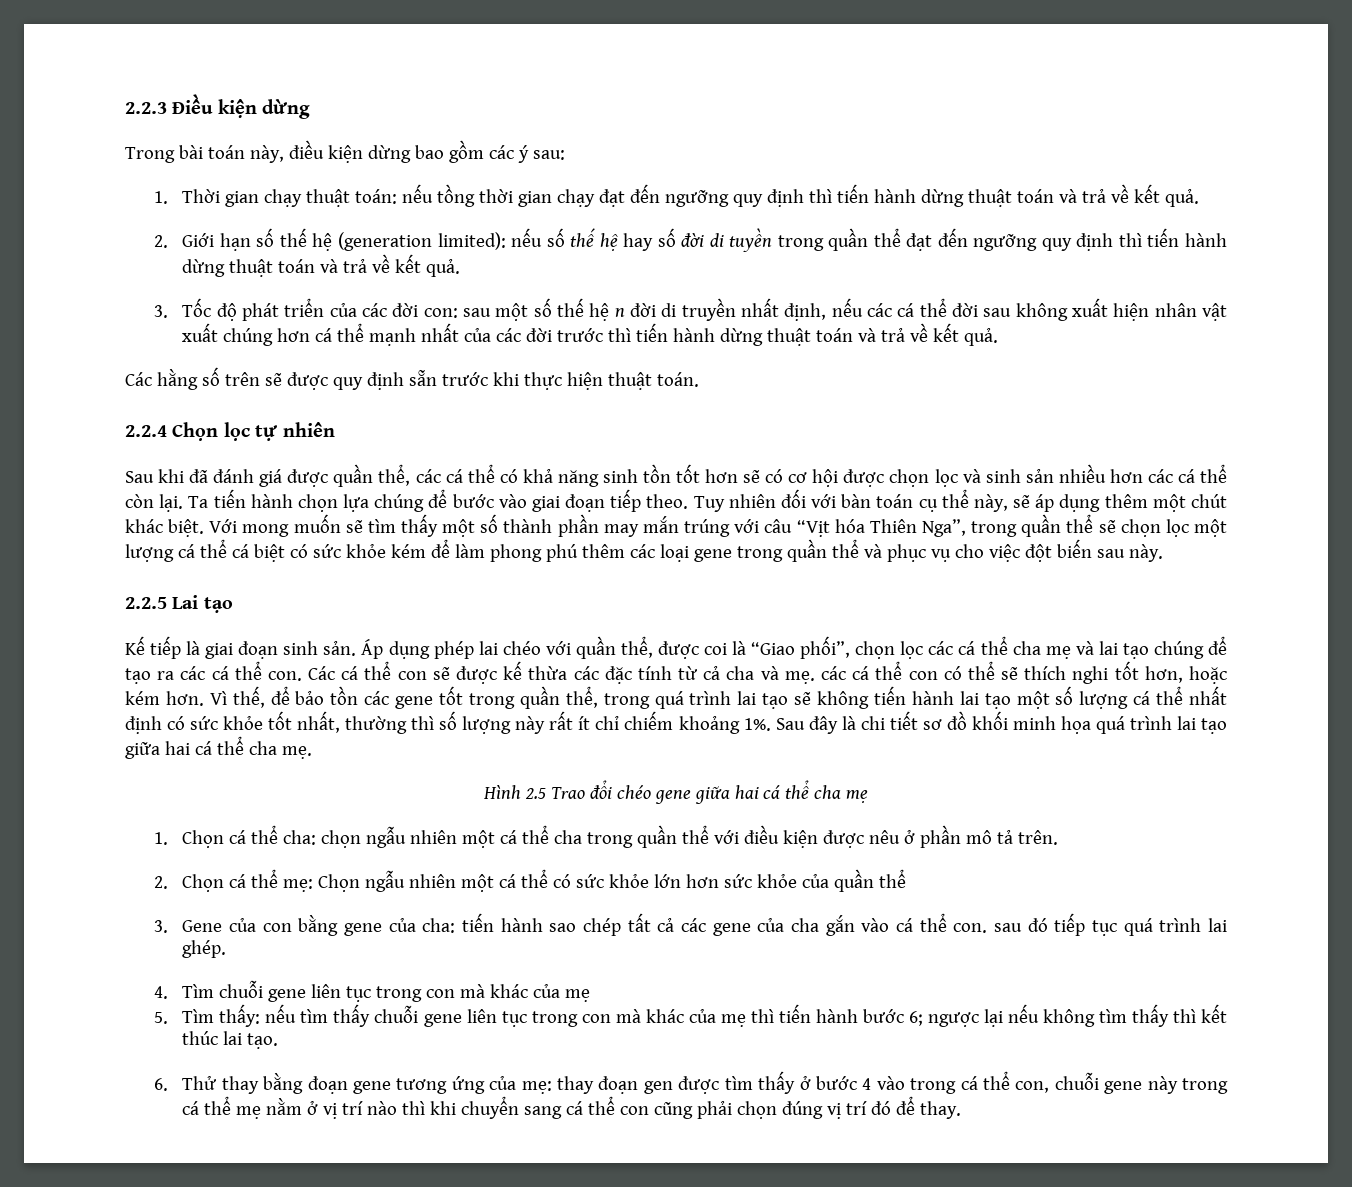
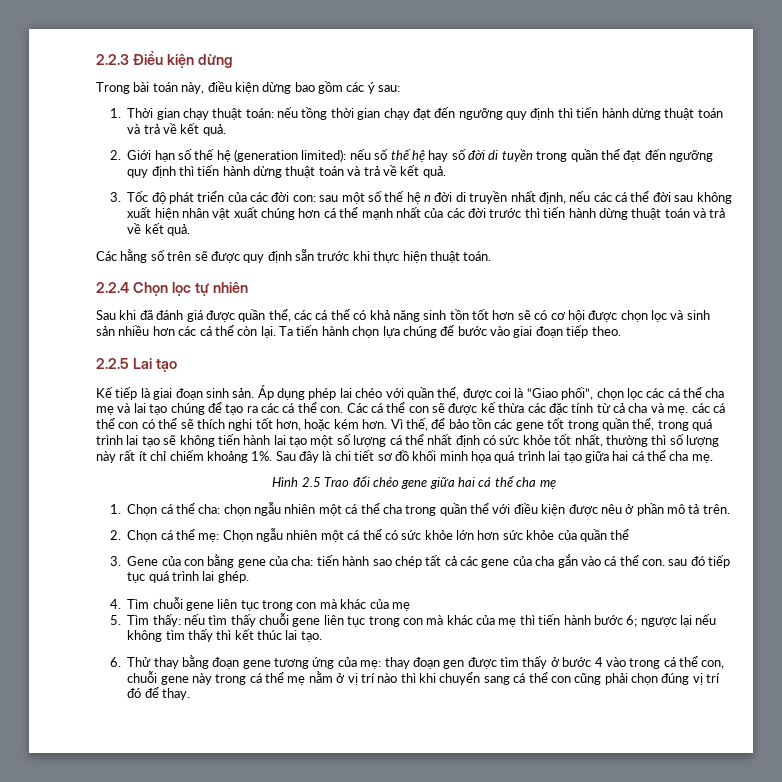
[693,489,1228,512] [125,514,1227,537] [125,539,1163,562] Tuy nhiên đối với bàn toán cụ thể này, sẽ áp dụng thêm một chút khác biệt. Với mong muốn sẽ tìm thấy một số thành phần may mắn trúng với câu “Vịt hóa Thiên Nga”, trong quần thể sẽ chọn lọc một lượng cá thể cá biệt có sức khỏe kém để làm phong phú thêm các loại gene trong quần thể và phục vụ cho việc đột biến sau này. -> (621, 331) none

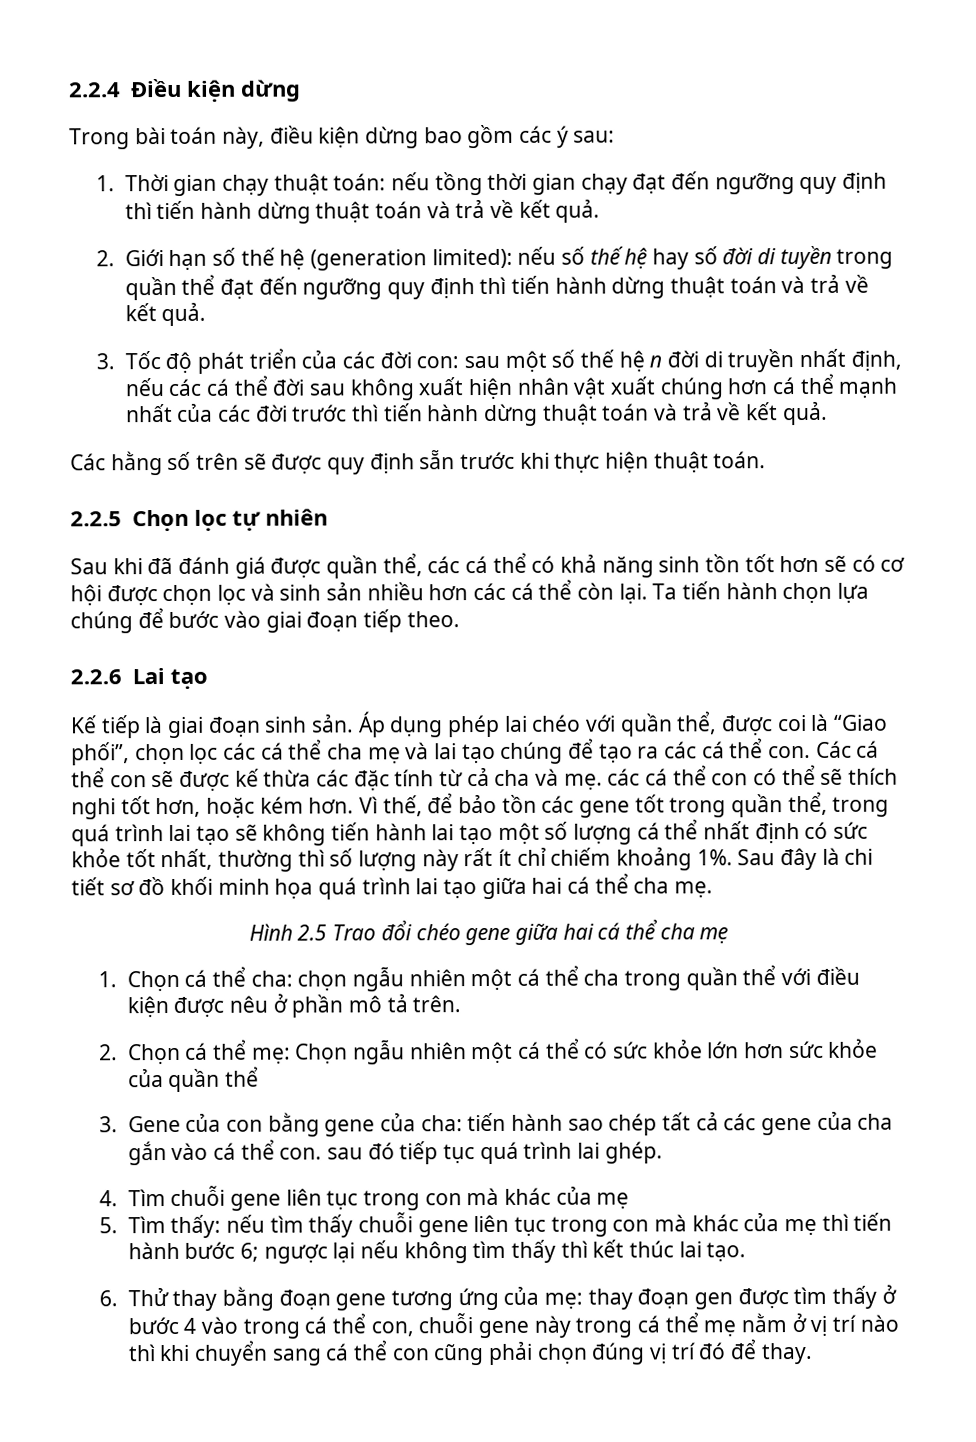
[96,54,129,65] 2.2.3 -> [68,82,121,98] 2.2.4
[96,282,129,293] 2.2.4 -> [70,511,122,527] 2.2.5
[96,358,129,369] 2.2.5 -> [70,669,122,685] 2.2.6

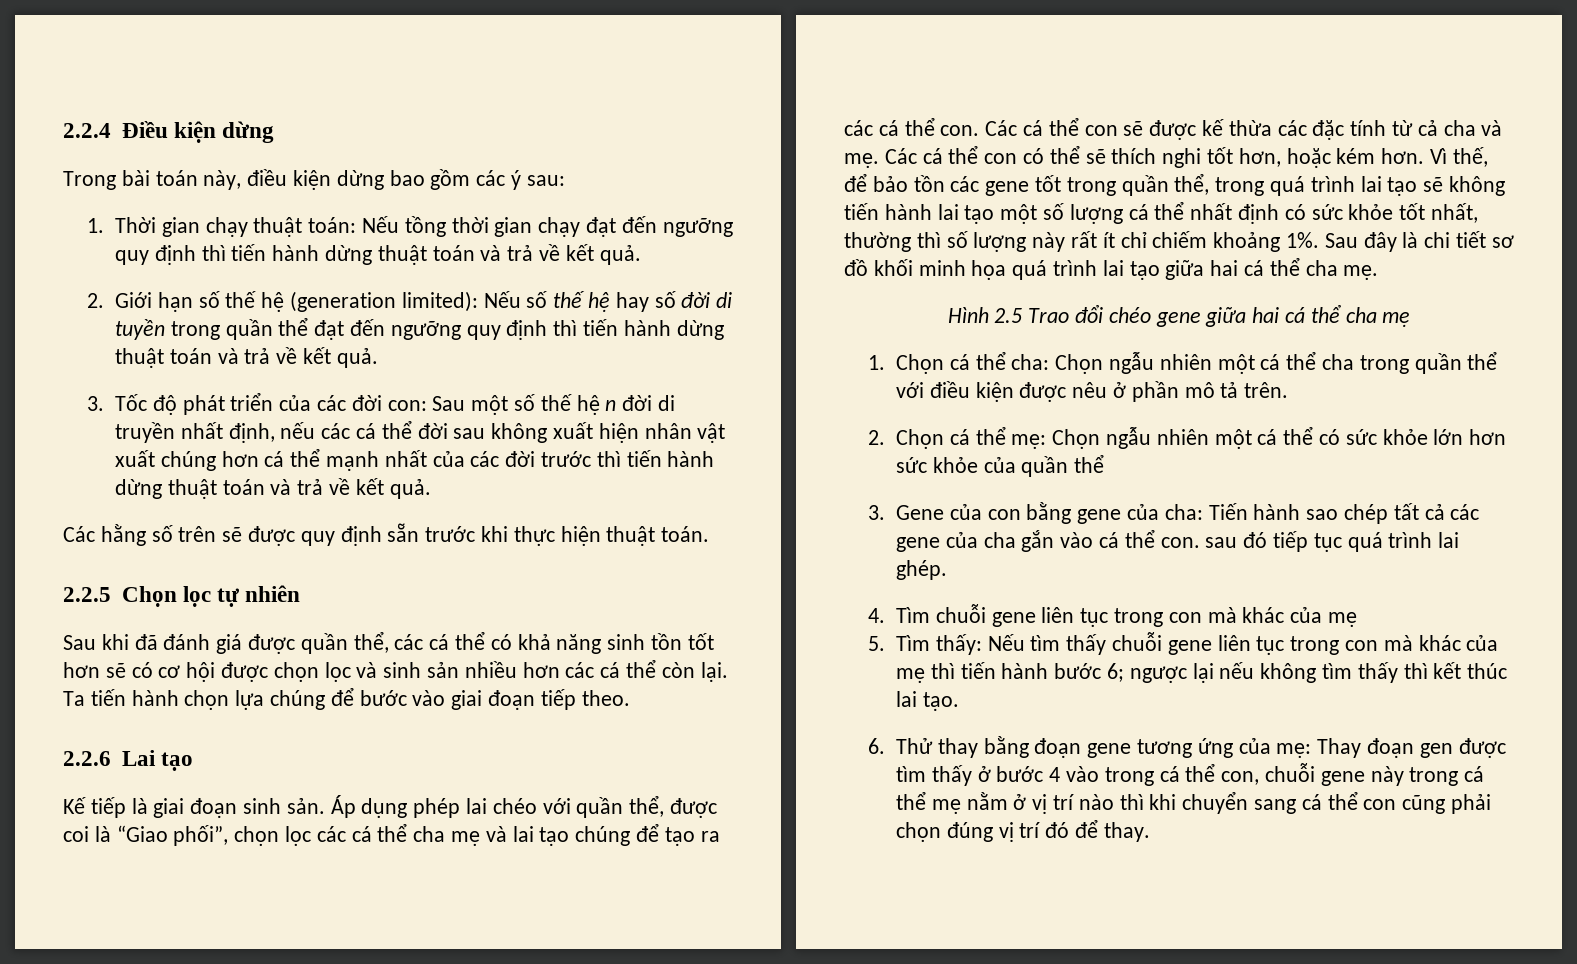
[390,172,430,191] nếu -> [361,216,399,233] Nếu
[517,246,557,265] nếu -> [483,291,521,308] Nếu
[463,355,500,369] sau -> [432,396,466,411] Sau
[607,768,641,786] các -> [884,148,917,164] Các
[297,970,348,991] chọn -> [1055,354,1104,374] Chọn
[467,1112,507,1132] tiến -> [1208,503,1248,520] Tiến
[225,1214,265,1233] nếu -> [987,634,1025,651] Nếu
[587,1288,633,1310] thay -> [1317,738,1362,758] Thay

